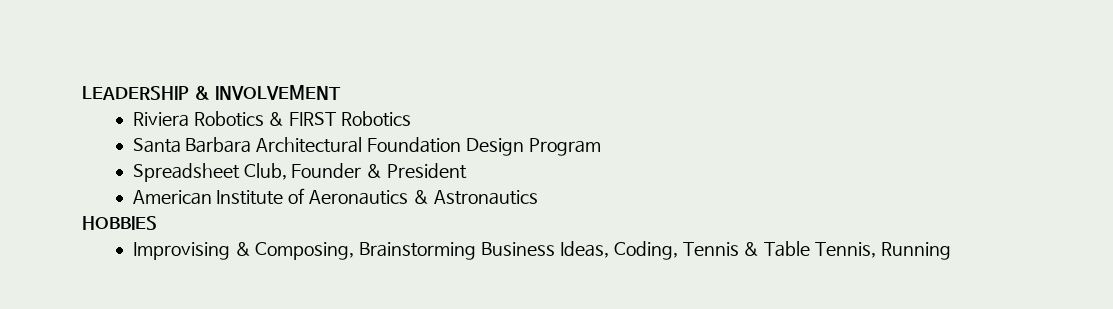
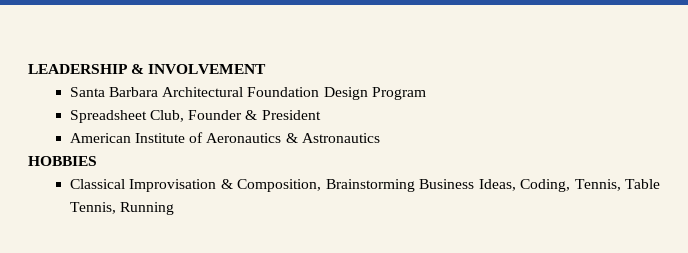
[132,111,412,127] // Riviera Robotics & FIRST Robotics -> (267, 69) none
[132,242,355,260] Improvising & Composing, -> [69,179,322,192] Classical Improvisation & Composition,
[682,242,760,256] Tennis & -> [574,179,621,191] Tennis,

